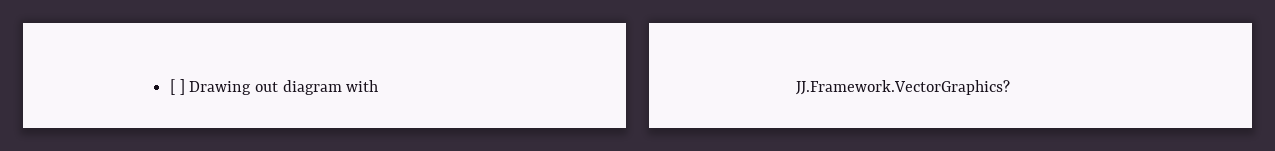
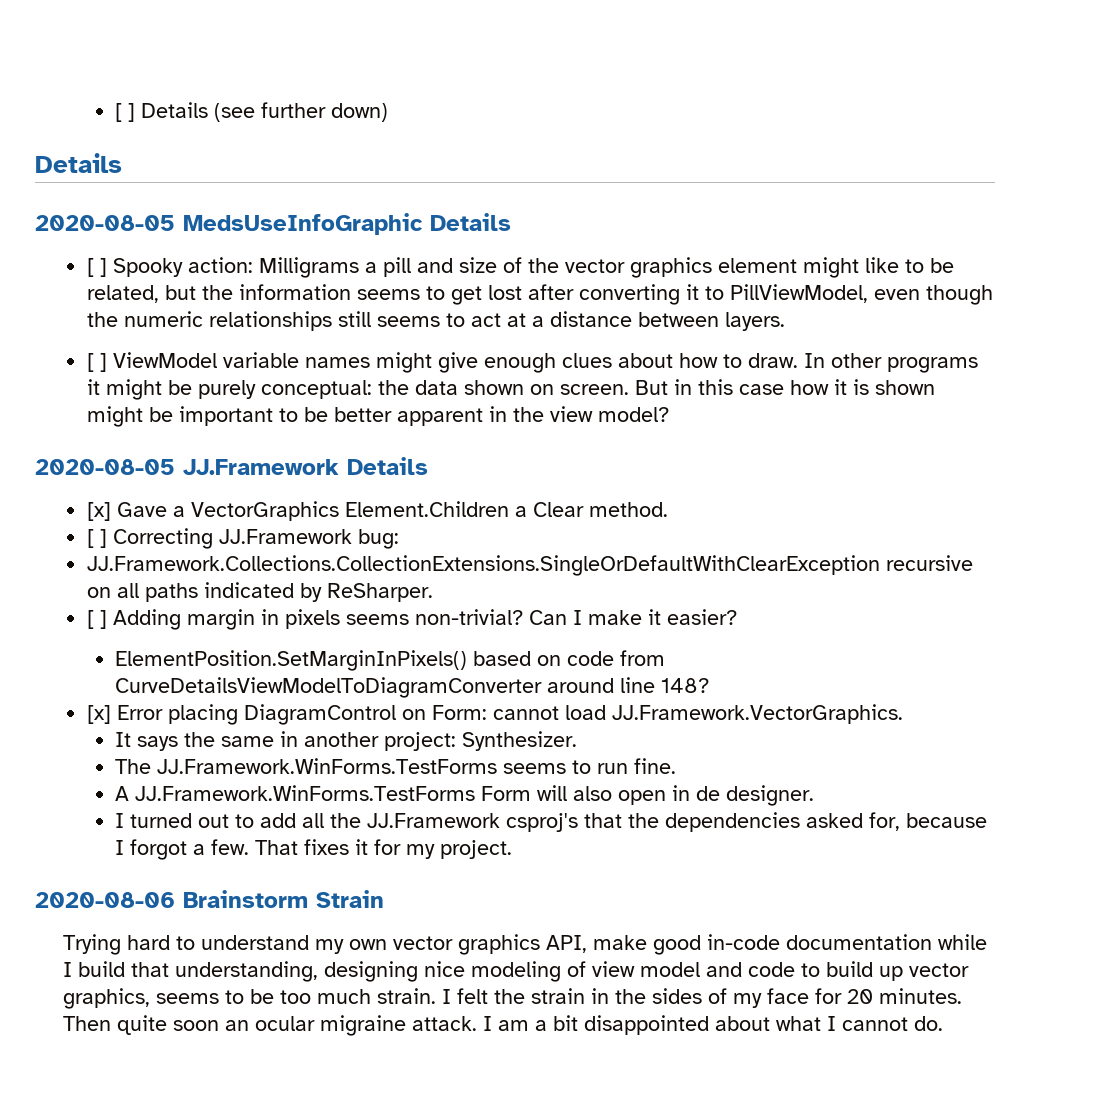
[169,79,1010,95] [ ] Drawing out diagram with JJ.Framework.VectorGraphics? -> [115,102,389,122] [35,153,122,173] [35,213,511,235] [87,257,955,278] [87,284,994,305] [87,311,786,331] [87,352,979,373] [87,379,936,400] [87,406,670,427] [35,457,428,475] [87,501,669,521] [87,528,400,549] [87,555,974,576] [87,582,434,602] [87,609,738,630] [115,650,666,671] [115,677,710,698] [87,704,904,725] [115,731,578,751] [115,758,677,774] [115,785,815,806] [115,812,988,832] [115,839,513,860] [35,890,384,908] [63,934,988,955] [63,961,970,982] [63,988,963,1009] [63,1015,944,1036] [ ] Details (see further down) // Details // 2020-08-05 MedsUseInfoGraphic Details // [ ] Spooky action: Milligrams a pill and size of the vector graphics element might like to be related, but the information seems to get lost after converting it to PillViewModel, even though the numeric relationships still seems to act at a distance between layers. // [ ] ViewModel variable names might give enough clues about how to draw. In other programs it might be purely conceptual: the data shown on screen. But in this case how it is shown might be important to be better apparent in the view model? // 2020-08-05 JJ.Framework Details // [x] Gave a VectorGraphics Element.Children a Clear method. // [ ] Correcting JJ.Framework bug: // JJ.Framework.Collections.CollectionExtensions.SingleOrDefaultWithClearException recursive on all paths indicated by ReSharper. // [ ] Adding margin in pixels seems non-trivial? Can I make it easier? // ElementPosition.SetMarginInPixels() based on code from CurveDetailsViewModelToDiagramConverter around line 148? // [x] Error placing DiagramControl on Form: cannot load JJ.Framework.VectorGraphics. // It says the same in another project: Synthesizer. // The JJ.Framework.WinForms.TestForms seems to run fine. // A JJ.Framework.WinForms.TestForms Form will also open in de designer. // I turned out to add all the JJ.Framework csproj's that the dependencies asked for, because I forgot a few. That fixes it for my project. // 2020-08-06 Brainstorm Strain // Trying hard to understand my own vector graphics API, make good in-code documentation while I build that understanding, designing nice modeling of view model and code to build up vector graphics, seems to be too much strain. I felt the strain in the sides of my face for 20 minutes. Then quite soon an ocular migraine attack. I am a bit disappointed about what I cannot do.

